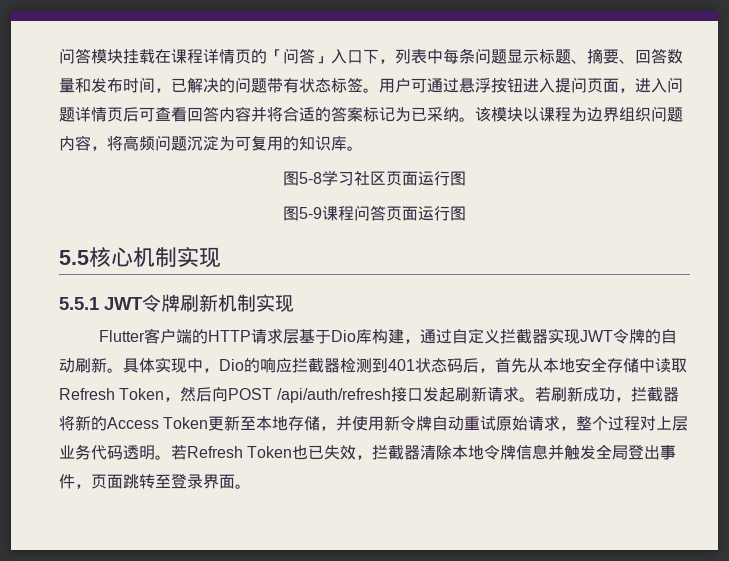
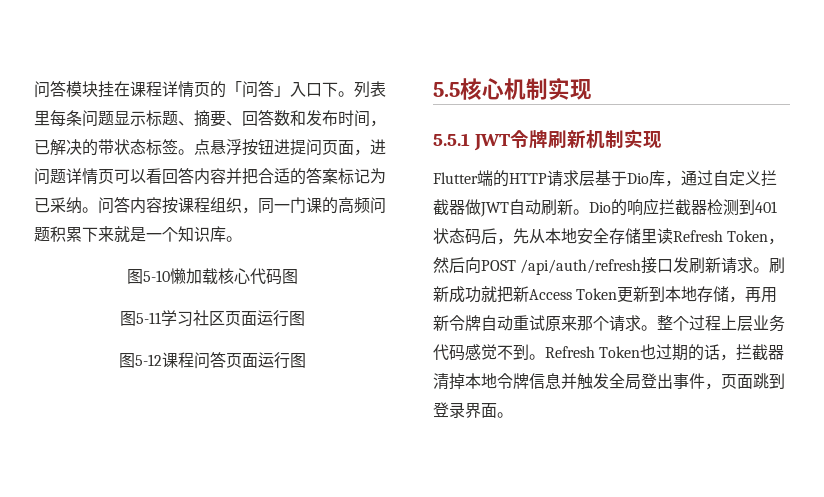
[139,49,155,64] 载 -> (114, 89) none
[379,49,443,64] ，列表中 -> [338,81,386,98] [34,110,50,126] 。列表里
[59,78,75,93] 量 -> (290, 118) none
[235,77,299,93] 问题带有 -> [98,139,114,155] 带
[379,78,459,93] 用户可通过 -> [194,139,210,155] 点
[539,78,555,93] 入 -> (290, 147) none
[651,78,667,93] 入 -> (386, 147) none
[123,107,171,122] 后可查 -> [114,169,146,184] 可以
[267,106,283,122] 将 -> [242,168,258,185] 把
[475,106,683,122] [59,135,363,151] [283,171,322,186] 该模块以课程为边界组织问题内容，将高频问题沉淀为可复用的知识库。 // 图5-8 -> [98,197,386,214] [34,226,242,242] [127,268,298,285] [120,311,161,326] 问答内容按课程组织，同一门课的高频问题积累下来就是一个知识库。 // 图5-10懒加载核心代码图 // 图5-11
[299,207,322,219] 5-9 -> [135,354,162,366] 5-12
[144,328,177,344] 客户 -> (478, 178) none
[372,329,405,344] 构建 -> (665, 178) none
[548,328,678,344] [59,357,219,373] 实现JWT令牌的自动刷新。具体实现中， -> [465,199,589,217] 做JWT自动刷新。
[495,358,511,373] 首 -> (513, 241) none
[639,358,687,373] 中读取 -> [641,228,673,244] 里读
[438,387,455,402] 起 -> (690, 265) none
[534,387,551,402] 若 -> (770, 270) none
[614,387,679,402] [59,415,107,431] ，拦截器将新的 -> [481,286,529,303] 就把新
[240,416,257,430] 至 -> [649,286,666,302] 到
[336,415,369,431] 并使 -> [745,287,762,303] 再
[512,415,577,431] 始请求， -> [561,315,657,332] 来那个请求。
[640,416,657,431] 对 -> (721, 323) none
[123,445,187,460] 透明。若 -> [465,344,545,360] 感觉不到。
[308,445,357,460] 已失效 -> [656,344,721,361] 过期的话
[436,445,453,460] 除 -> [449,373,465,390] 掉
[139,474,171,489] 转至 -> [769,373,785,389] 到

